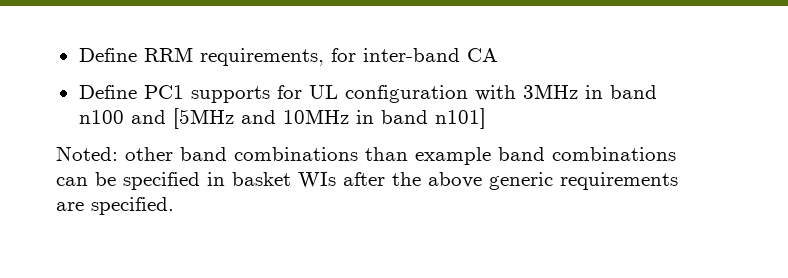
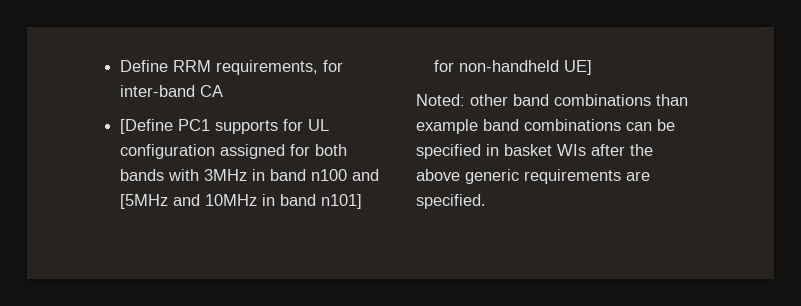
[78,85,137,99] Define -> [120,119,174,134] [Define
(468, 94) none -> [220,144,348,159] [120,169,165,181] assigned for both bands
(486, 118) none -> [434,60,593,75] for non-handheld UE]

